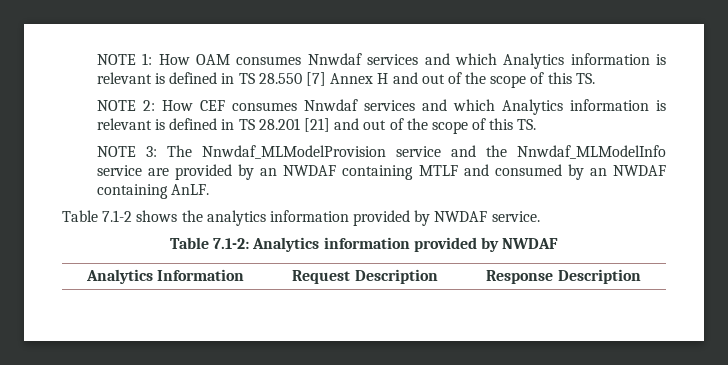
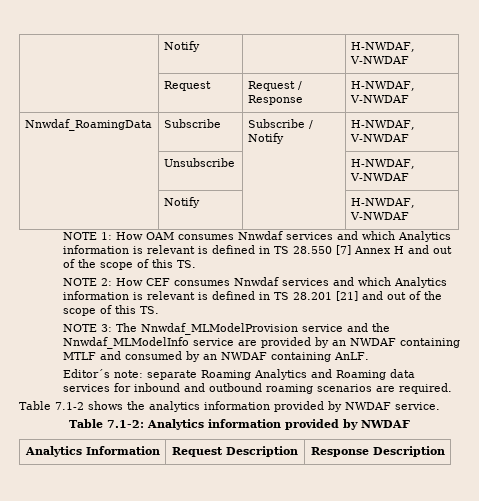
(96, 59) none -> [163,41,200,52] [350,42,415,52] [349,56,409,64] [163,81,211,91] [247,81,302,91] [247,95,303,105] [350,81,415,91] [349,95,409,103] [24,119,152,131] [163,119,221,128] [247,119,313,129] [247,133,284,144] [350,120,415,130] [349,134,409,142] [163,158,235,167] [350,159,415,169] [349,173,409,181] [163,197,200,208] [350,198,415,208] [349,212,409,220] | Notify | | H-NWDAF, V-NWDAF // | Request | Request / Response | H-NWDAF, V-NWDAF // Nnwdaf_RoamingData | Subscribe | Subscribe / Notify | H-NWDAF, V-NWDAF // | Unsubscribe | | H-NWDAF, V-NWDAF // | Notify | | H-NWDAF, V-NWDAF //
(210, 189) none -> [62,369,415,380] [62,383,452,394] // Editor´s note: separate Roaming Analytics and Roaming data services for inbound and outbound roaming scenarios are required.

